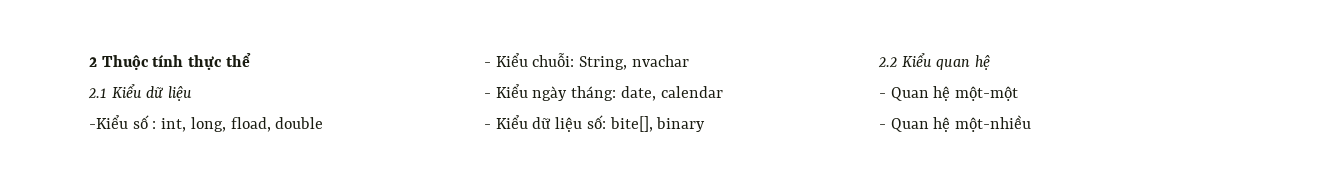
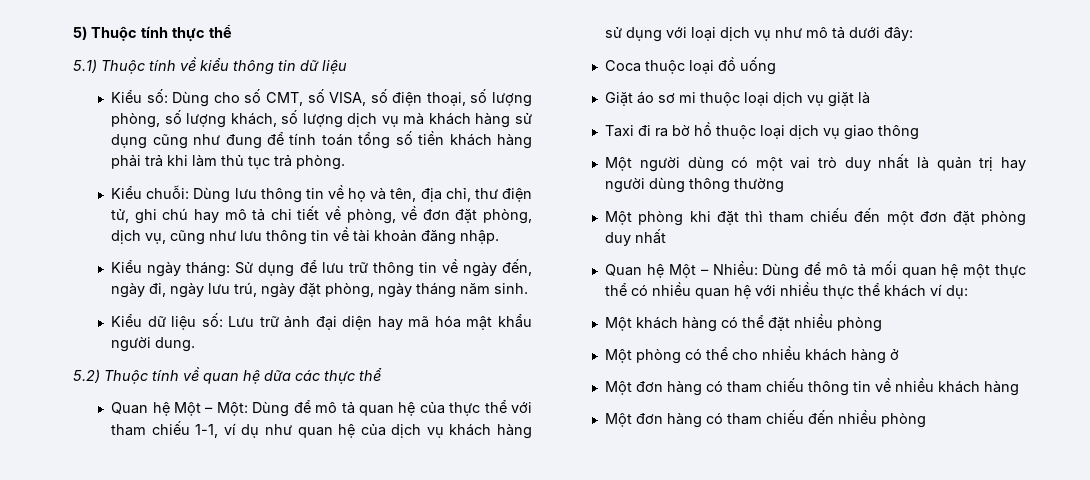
[89,57,97,67] 2 -> [73,26,87,40] 5)
[88,84,193,101] [89,115,324,132] [484,53,689,70] [484,84,723,101] [484,115,706,132] [878,53,991,70] [879,86,1019,101] [879,115,1032,132] 2.1 Kiểu dữ liệu // -Kiểu số : int, long, fload, double // - Kiểu chuỗi: String, nvachar // - Kiểu ngày tháng: date, calendar // - Kiểu dữ liệu số: bite[], binary // 2.2 Kiểu quan hệ // - Quan hệ một-một // - Quan hệ một-nhiều -> [73,57,347,75] [111,89,532,107] [111,110,532,128] [111,131,532,149] [111,154,346,170] [111,185,532,203] [111,206,532,224] [111,227,500,245] [111,259,532,277] [111,282,529,298] [111,313,533,330] [111,336,196,352] [73,367,382,384] [111,400,532,417] [111,421,532,439] [605,26,914,42] [605,57,777,75] [605,91,871,107] [605,122,920,140] [605,154,1026,172] [605,177,785,193] [605,208,1026,226] [605,229,667,246] [605,261,1027,279] [605,282,969,299] [605,314,883,332] [605,346,900,364] [605,378,1020,396] [605,410,927,428] 5.1) Thuộc tính về kiểu thông tin dữ liệu // Kiểu số: Dùng cho số CMT, số VISA, số điện thoại, số lượng phòng, số lượng khách, số lượng dịch vụ mà khách hàng sử dụng cũng như đung để tính toán tổng số tiền khách hàng phải trả khi làm thủ tục trả phòng. // Kiểu chuỗi: Dùng lưu thông tin về họ và tên, địa chỉ, thư điện tử, ghi chú hay mô tả chi tiết về phòng, về đơn đặt phòng, dịch vụ, cũng như lưu thông tin về tài khoản đăng nhập. // Kiểu ngày tháng: Sử dụng để lưu trữ thông tin về ngày đến, ngày đi, ngày lưu trú, ngày đặt phòng, ngày tháng năm sinh. // Kiểu dữ liệu số: Lưu trữ ảnh đại diện hay mã hóa mật khẩu người dung. // 5.2) Thuộc tính về quan hệ dữa các thực thể // Quan hệ Một – Một: Dùng để mô tả quan hệ của thực thể với tham chiếu 1-1, ví dụ như quan hệ của dịch vụ khách hàng sử dụng với loại dịch vụ như mô tả dưới đây: // Coca thuộc loại đồ uống // Giặt áo sơ mi thuộc loại dịch vụ giặt là // Taxi đi ra bờ hồ thuộc loại dịch vụ giao thông // Một người dùng có một vai trò duy nhất là quản trị hay người dùng thông thường // Một phòng khi đặt thì tham chiếu đến một đơn đặt phòng duy nhất // Quan hệ Một – Nhiều: Dùng để mô tả mối quan hệ một thực thể có nhiều quan hệ với nhiều thực thể khách ví dụ: // Một khách hàng có thể đặt nhiều phòng // Một phòng có thể cho nhiều khách hàng ở // Một đơn hàng có tham chiếu thông tin về nhiều khách hàng // Một đơn hàng có tham chiếu đến nhiều phòng

